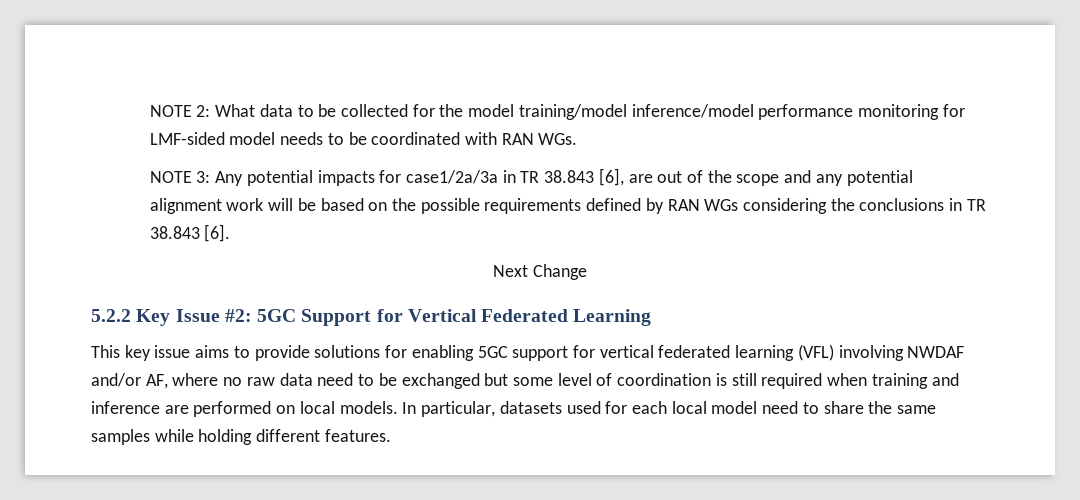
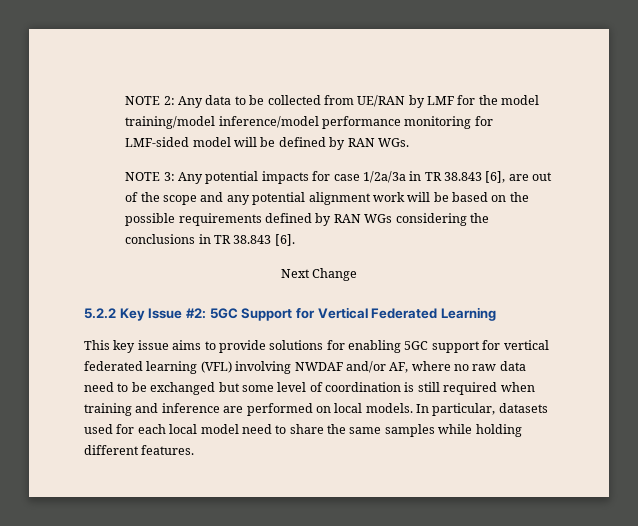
[215,104,256,117] What -> [178,96,204,108] Any
(408, 110) none -> [323,95,455,108] from UE/RAN by LMF
[280,132,497,145] needs to be coordinated with -> [234,137,346,150] will be defined by
[405,170,498,184] case1/2a/3a -> [333,171,406,183] case 1/2a/3a

